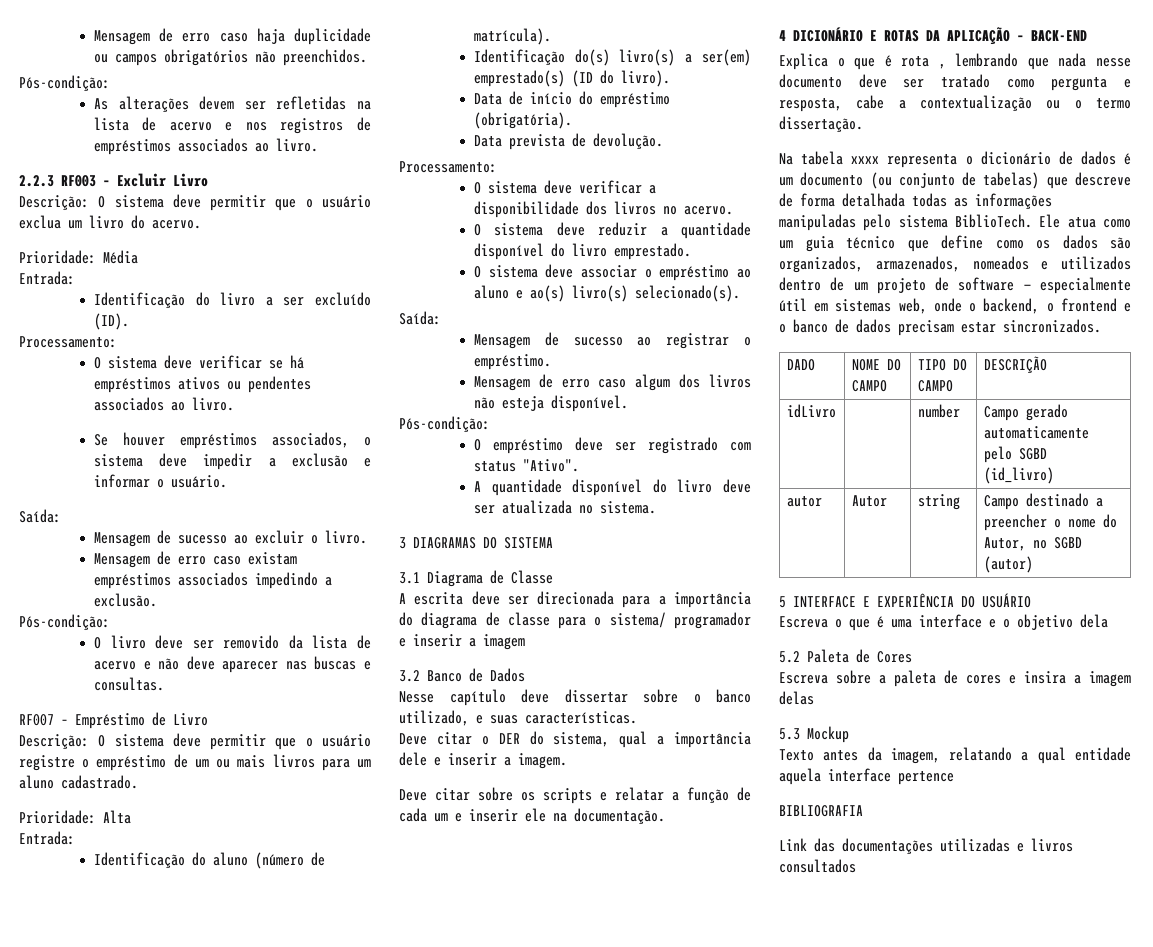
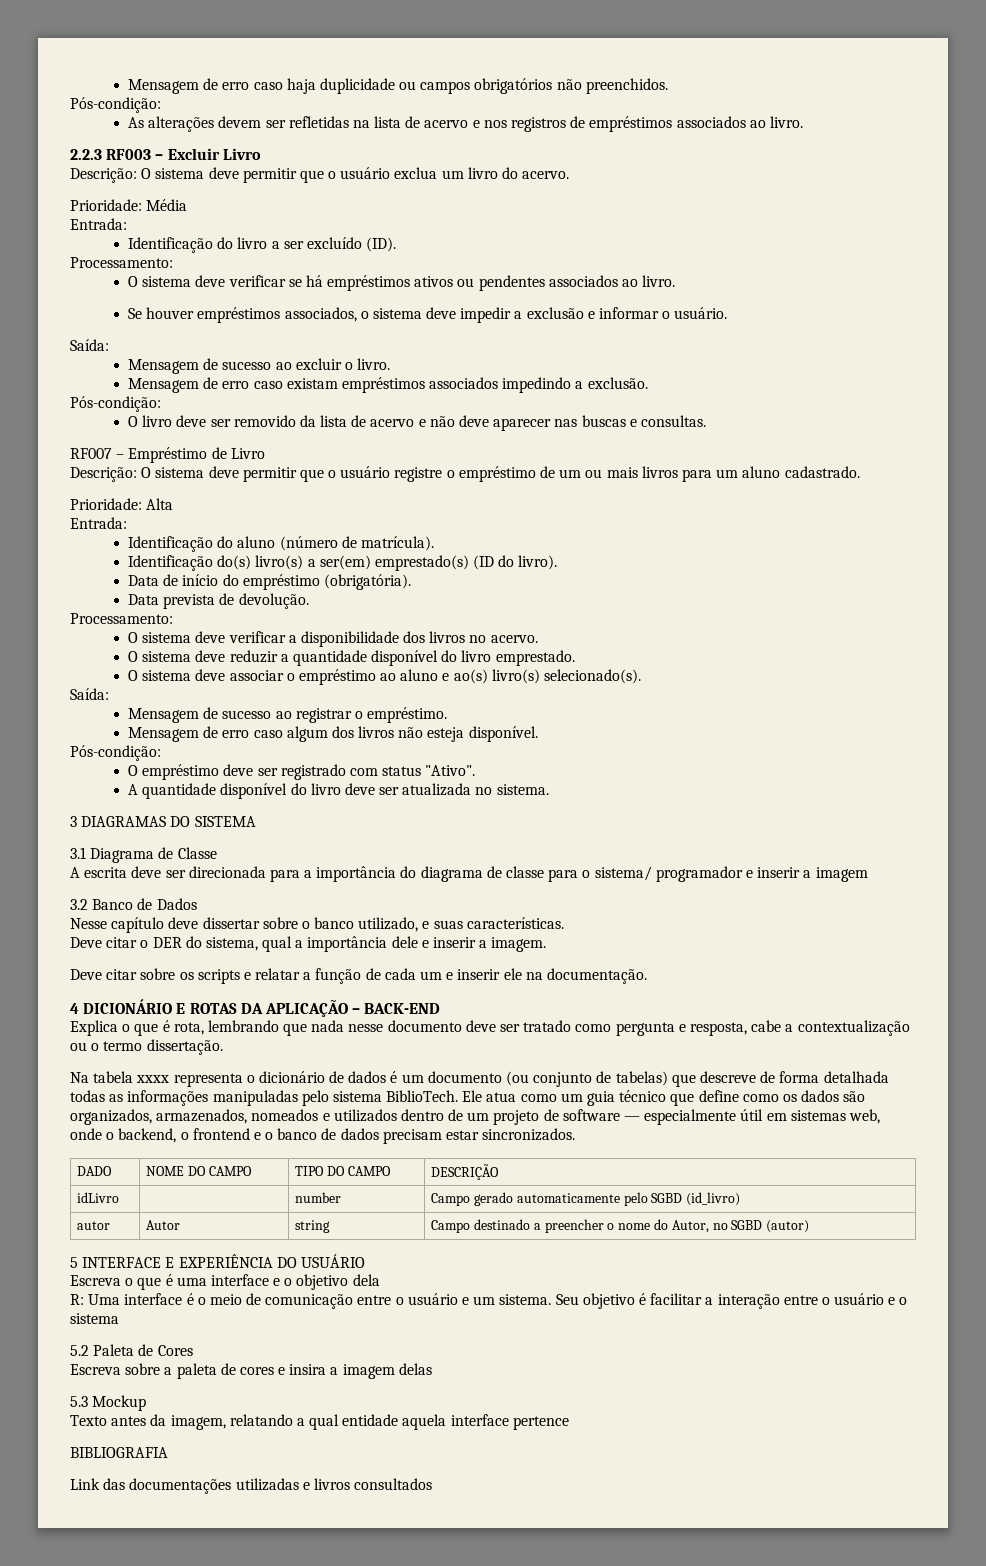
[901,56,946,69] rota , -> [173,1022,204,1035] rota,
(1108, 621) none -> [70,1293,908,1309] [70,1313,119,1324] // R: Uma interface é o meio de comunicação entre o usuário e um sistema. Seu objetivo é facilitar a interação entre o usuário e o sistema

